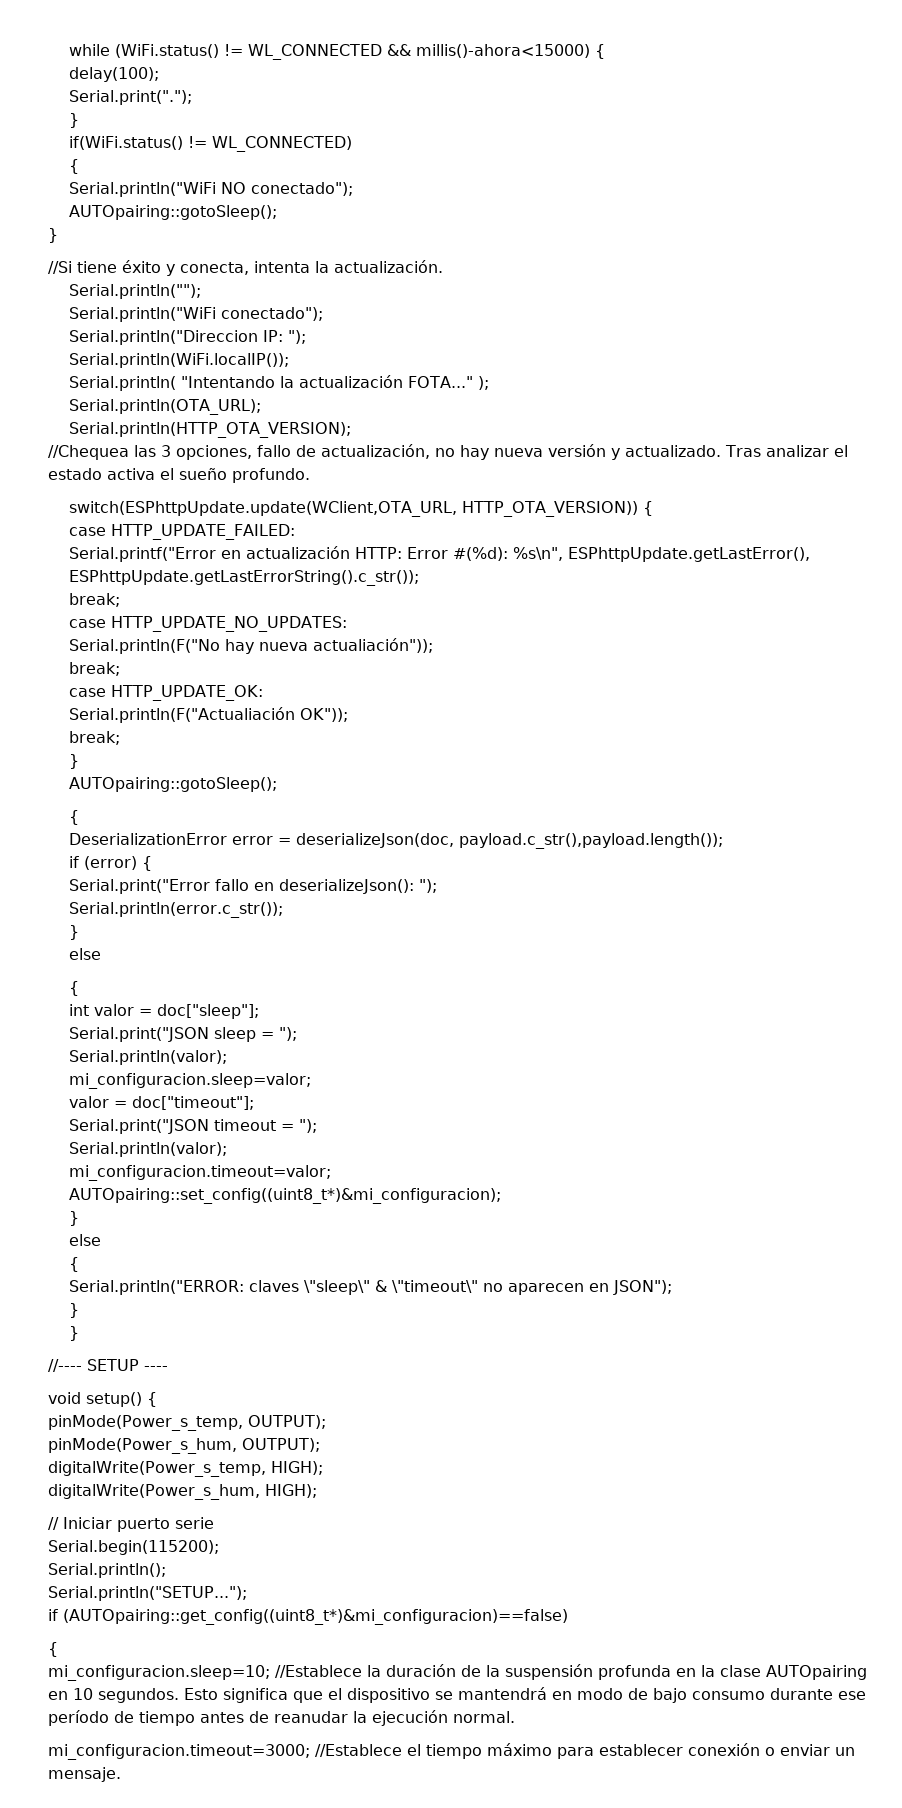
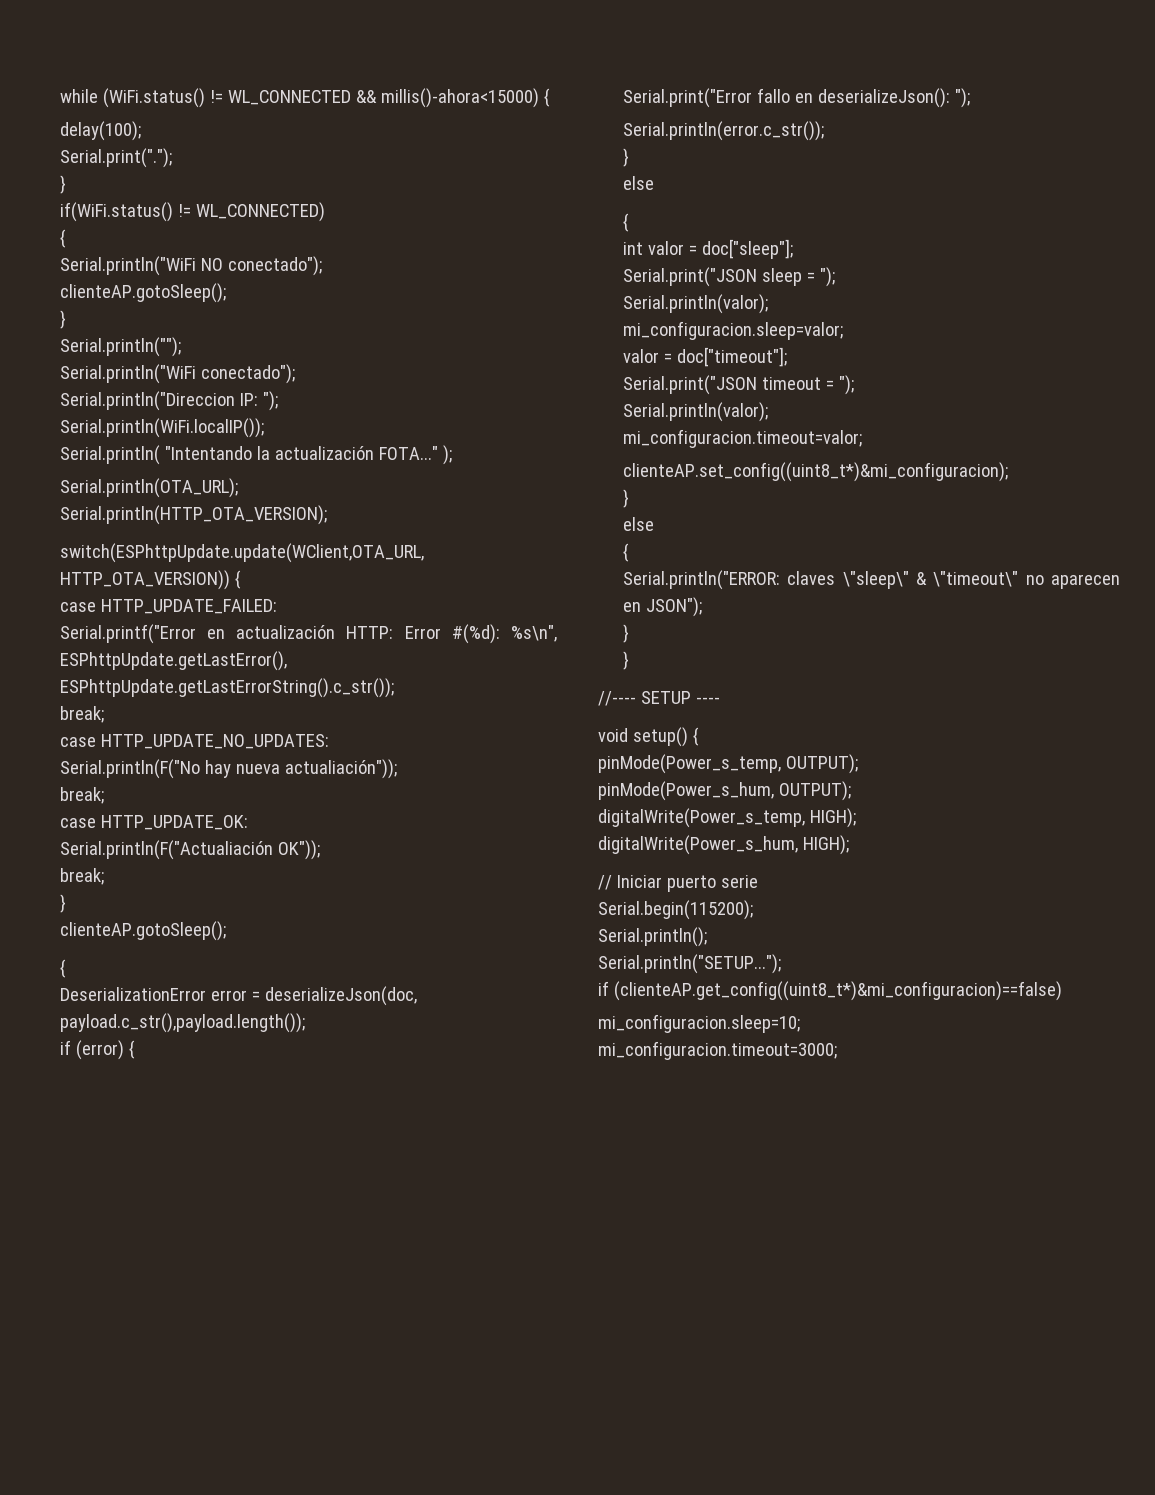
[68,205,277,220] [48,228,58,243] [48,260,443,276] AUTOpairing::gotoSleep(); // } // //Si tiene éxito y conecta, intenta la actualización. -> [59,283,226,303] [59,310,66,329] clienteAP.gotoSleep(); // }
[48,444,848,460] [48,468,310,483] // //Chequea las 3 opciones, fallo de actualización, no hay nueva versión y actualizado. Tras analizar el estado activa el sueño profundo. -> (327, 515) none
[68,777,277,792] AUTOpairing::gotoSleep(); -> [59,921,226,941] clienteAP.gotoSleep();
[68,1188,501,1204] AUTOpairing::set_config((uint8_t*)&mi_configuracion); -> [622,462,1008,482] clienteAP.set_config((uint8_t*)&mi_configuracion);
[63,1609,568,1625] [48,1642,58,1657] (AUTOpairing::get_config((uint8_t*)&mi_configuracion)==false) // { -> [613,981,1062,1001] (clienteAP.get_config((uint8_t*)&mi_configuracion)==false)
[275,1664,867,1680] [48,1687,866,1703] [48,1710,515,1726] [48,1743,855,1760] [48,1767,121,1782] //Establece la duración de la suspensión profunda en la clase AUTOpairing en 10 segundos. Esto significa que el dispositivo se mantendrá en modo de bajo consumo durante ese período de tiempo antes de reanudar la ejecución normal. // mi_configuracion.timeout=3000; //Establece el tiempo máximo para establecer conexión o enviar un mensaje. -> [598,1041,837,1060] // mi_configuracion.timeout=3000;

